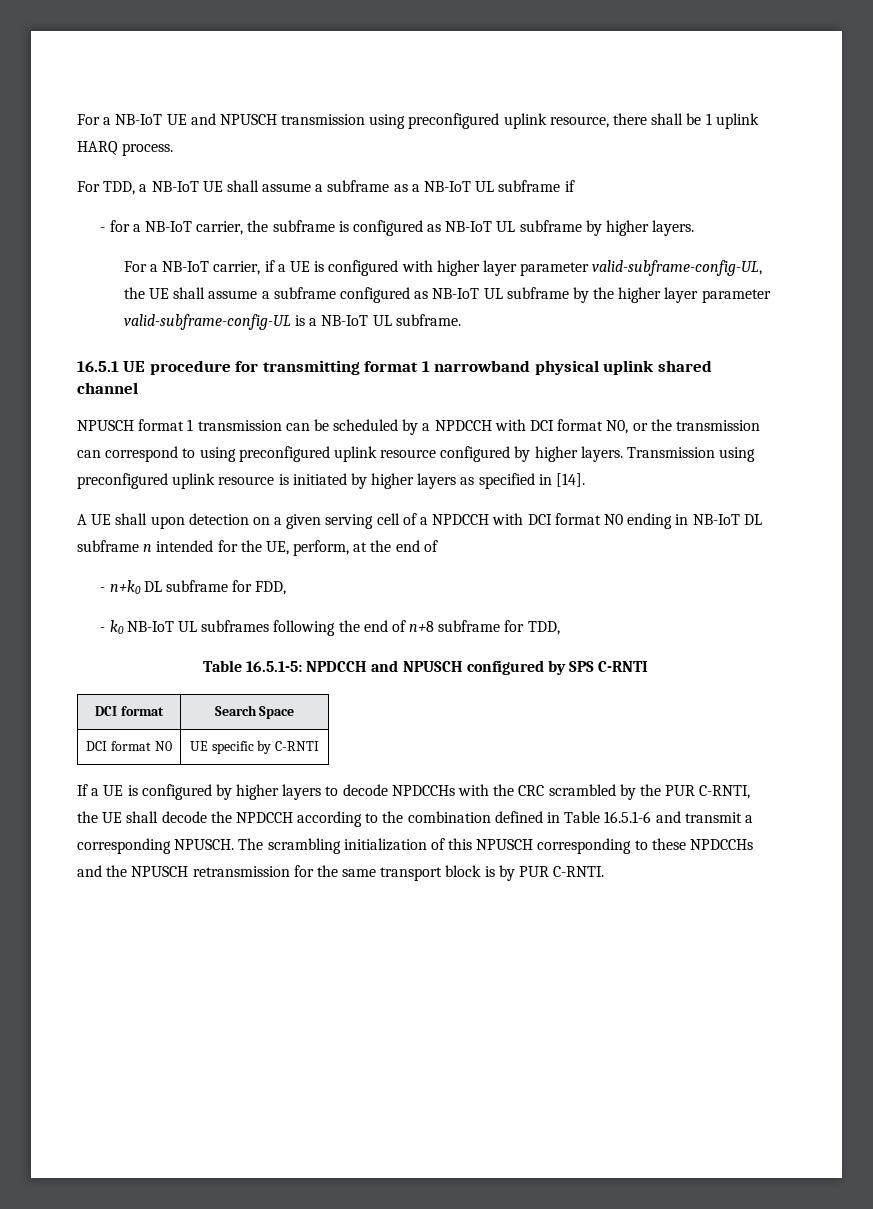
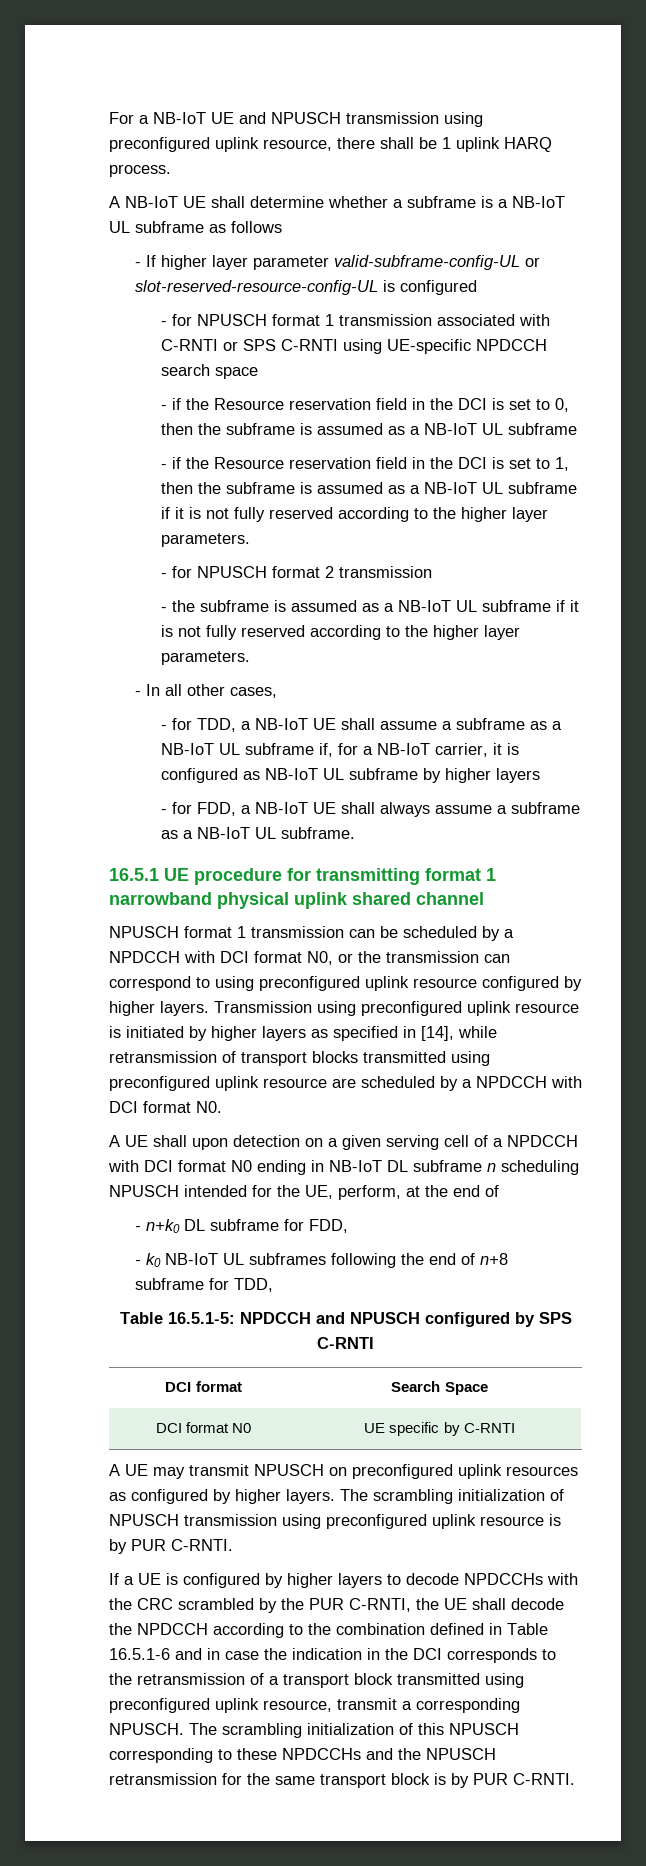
[77,181,100,192] For -> [109,196,565,208] [109,221,282,233] [135,255,541,270] [135,280,478,295] [161,314,551,326] [161,339,548,354] [161,364,259,379] [161,398,570,412] [161,423,578,435] [161,457,570,471] [161,482,578,494] [161,507,549,522] [161,533,251,547] [161,566,433,578] [161,600,580,612] [161,625,521,640] [161,651,251,665] [135,684,278,698] [161,718,193,730] A NB-IoT UE shall determine whether a subframe is a NB-IoT UL subframe as follows // - If higher layer parameter valid-subframe-config-UL or slot-reserved-resource-config-UL is configured // - for NPUSCH format 1 transmission associated with C-RNTI or SPS C-RNTI using UE-specific NPDCCH search space // - if the Resource reservation field in the DCI is set to 0, then the subframe is assumed as a NB-IoT UL subframe // - if the Resource reservation field in the DCI is set to 1, then the subframe is assumed as a NB-IoT UL subframe if it is not fully reserved according to the higher layer parameters. // - for NPUSCH format 2 transmission // - the subframe is assumed as a NB-IoT UL subframe if it is not fully reserved according to the higher layer parameters. // - In all other cases, // - for
[564,180,575,192] [100,227,106,232] if // - -> [319,743,334,757] if,
[247,220,335,232] the subframe -> [493,743,503,755] it
[652,220,695,236] [123,260,763,276] [123,287,771,303] [123,314,306,330] layers. // For a NB-IoT carrier, if a UE is configured with higher layer parameter valid-subframe-config-UL, the UE shall assume a subframe configured as NB-IoT UL subframe by the higher layer parameter valid-subframe-config-UL is -> [496,768,541,783] [161,802,581,817] [161,830,179,839] layers // - for FDD, a NB-IoT UE shall always assume a subframe as
[556,473,586,487] [14]. -> [421,1026,497,1041] [109,1051,490,1066] [109,1076,582,1091] [109,1101,222,1113] [14], while retransmission of transport blocks transmitted using preconfigured uplink resource are scheduled by a NPDCCH with DCI format N0.
(153, 548) none -> [501,1160,579,1175] [109,1185,179,1197] scheduling NPUSCH
(320, 746) none -> [109,1464,578,1479] [109,1489,564,1504] [109,1514,561,1529] [109,1539,233,1554] // A UE may transmit NPUSCH on preconfigured uplink resources as configured by higher layers. The scrambling initialization of NPUSCH transmission using preconfigured uplink resource is by PUR C-RNTI.
(681, 817) none -> [207,1648,556,1663] [109,1673,524,1688] [109,1698,332,1713] in case the indication in the DCI corresponds to the retransmission of a transport block transmitted using preconfigured uplink resource,

